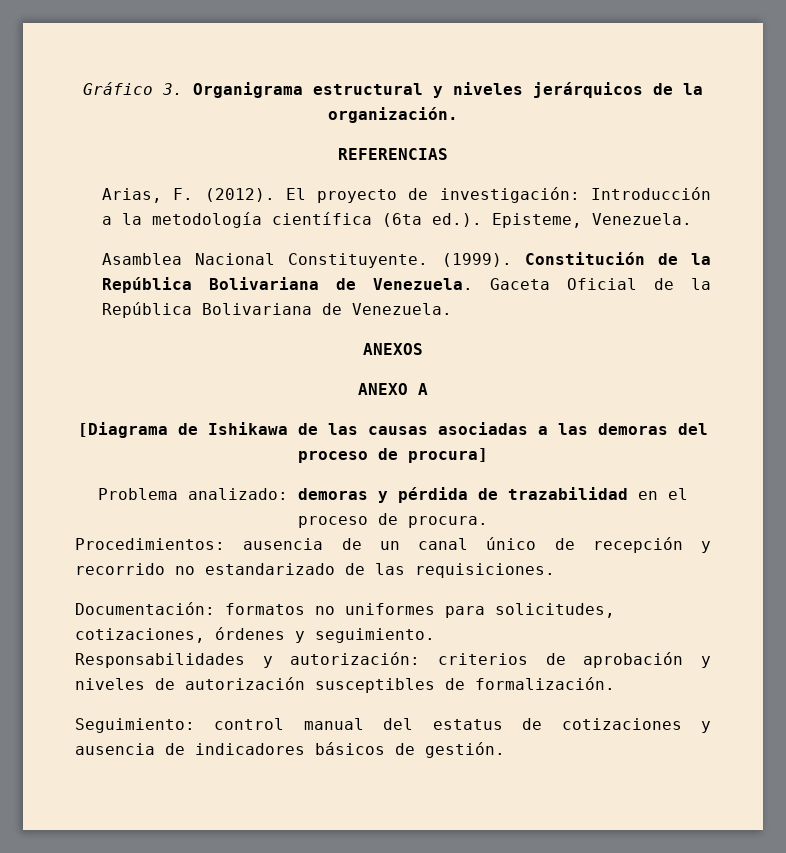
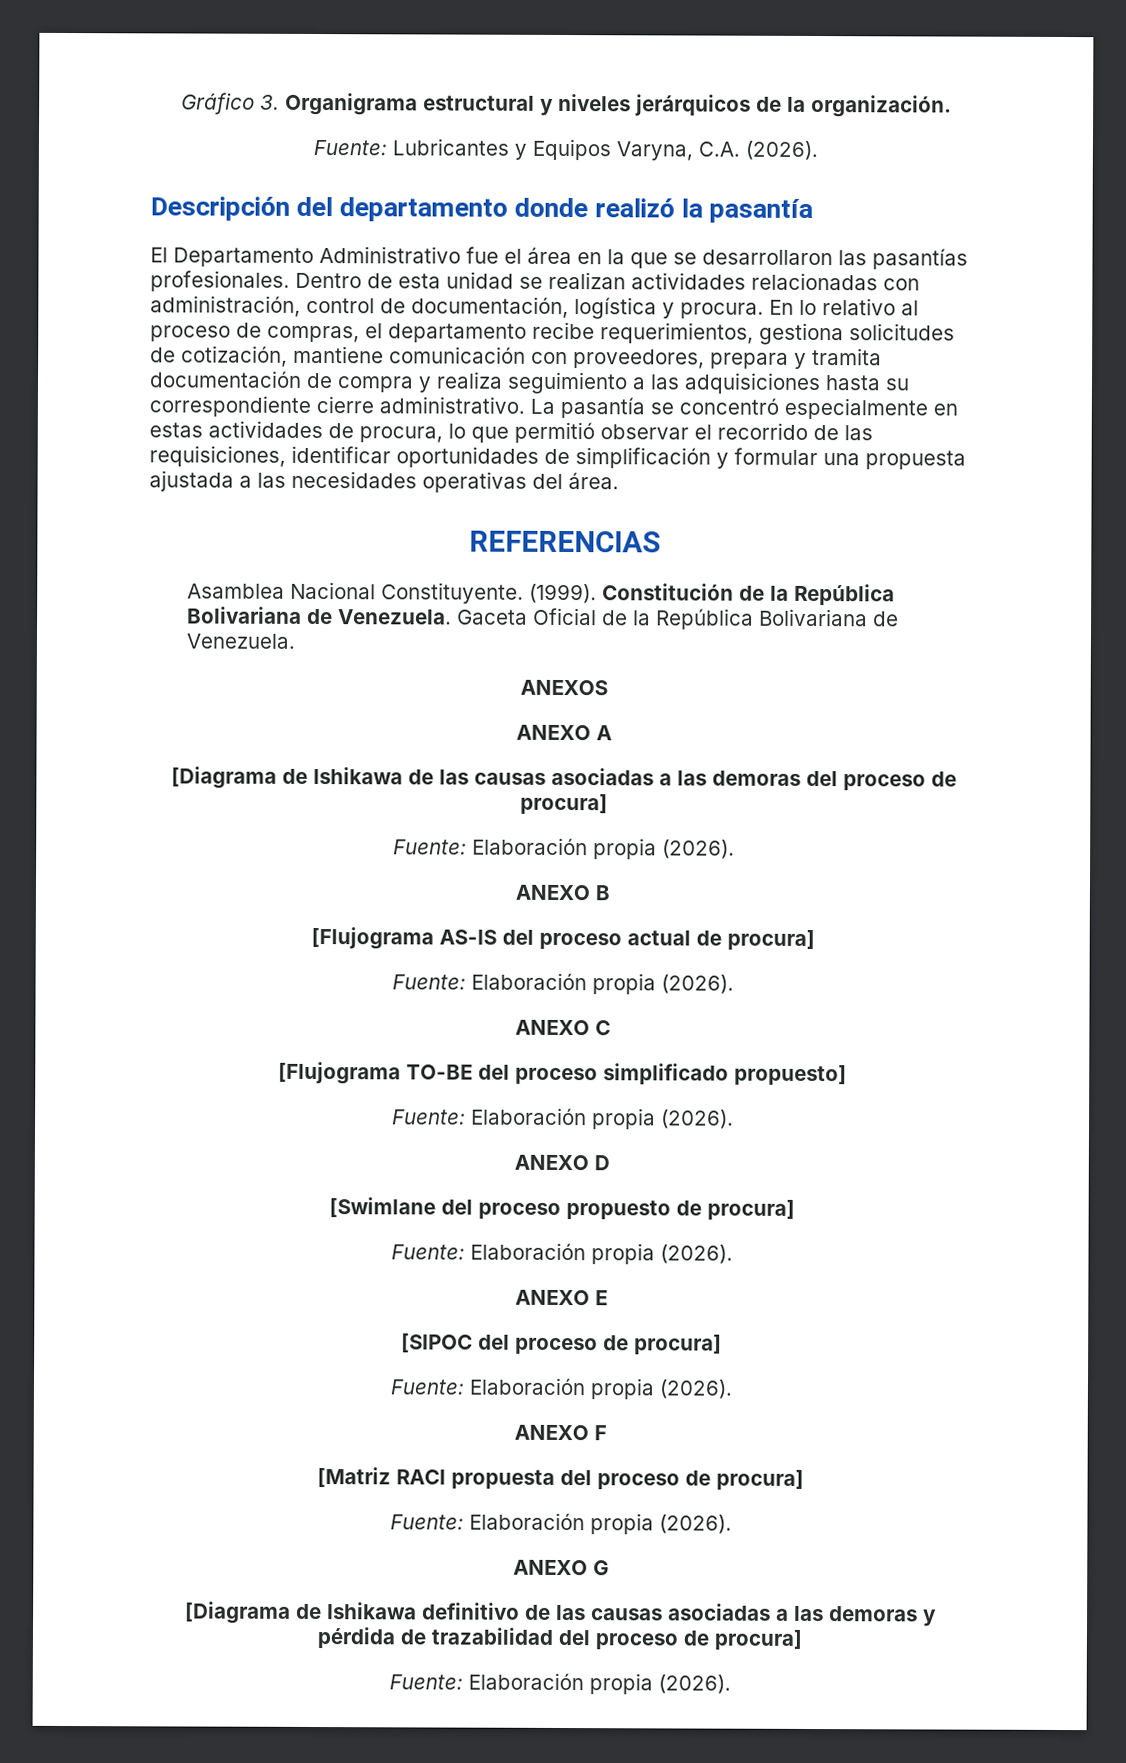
[338,148,448,160] [102,187,711,203] [102,212,693,228] REFERENCIAS // Arias, F. (2012). El proyecto de investigación: Introducción a la metodología científica (6ta ed.). Episteme, Venezuela. -> [313,138,818,161] [150,196,813,223] [150,246,968,270] [150,270,920,292] [150,295,919,320] [150,321,955,346] [150,345,882,369] [149,370,910,395] [149,395,958,420] [149,420,873,444] [149,445,966,470] [149,470,619,493] [468,530,661,553] Fuente: Lubricantes y Equipos Varyna, C.A. (2026). // Descripción del departamento donde realizó la pasantía // El Departamento Administrativo fue el área en la que se desarrollaron las pasantías profesionales. Dentro de esta unidad se realizan actividades relacionadas con administración, control de documentación, logística y procura. En lo relativo al proceso de compras, el departamento recibe requerimientos, gestiona solicitudes de cotización, mantiene comunicación con proveedores, prepara y tramita documentación de compra y realiza seguimiento a las adquisiciones hasta su correspondiente cierre administrativo. La pasantía se concentró especialmente en estas actividades de procura, lo que permitió observar el recorrido de las requisiciones, identificar oportunidades de simplificación y formular una propuesta ajustada a las necesidades operativas del área. // REFERENCIAS
[98,488,288,500] Problema analizado: -> [392,837,735,860] [515,884,610,901] [310,926,815,951] [391,972,734,995] [514,1019,611,1036] [278,1061,847,1086] [391,1107,734,1130] [513,1154,610,1171] [328,1197,795,1220] [390,1242,733,1265] [515,1289,608,1306] [401,1333,722,1355] [389,1377,733,1400] [514,1424,607,1441] [317,1467,804,1490] [389,1512,732,1535] [512,1559,609,1576] [185,1601,824,1624] Fuente: Elaboración propia (2026). // ANEXO B // [Flujograma AS-IS del proceso actual de procura] // Fuente: Elaboración propia (2026). // ANEXO C // [Flujograma TO-BE del proceso simplificado propuesto] // Fuente: Elaboración propia (2026). // ANEXO D // [Swimlane del proceso propuesto de procura] // Fuente: Elaboración propia (2026). // ANEXO E // [SIPOC del proceso de procura] // Fuente: Elaboración propia (2026). // ANEXO F // [Matriz RACI propuesta del proceso de procura] // Fuente: Elaboración propia (2026). // ANEXO G // [Diagrama de Ishikawa definitivo de las causas asociadas a las
[638,488,688,500] [298,513,488,528] [75,537,711,553] [75,563,555,578] [75,602,615,618] [75,627,435,643] [75,652,711,668] [75,677,615,693] [75,718,712,733] [75,742,505,758] en el proceso de procura. // Procedimientos: ausencia de un canal único de recepción y recorrido no estandarizado de las requisiciones. // Documentación: formatos no uniformes para solicitudes, cotizaciones, órdenes y seguimiento. // Responsabilidades y autorización: criterios de aprobación y niveles de autorización susceptibles de formalización. // Seguimiento: control manual del estatus de cotizaciones y ausencia de indicadores básicos de gestión. -> [558,1629,802,1650] [388,1672,731,1695] del proceso de procura] // Fuente: Elaboración propia (2026).

